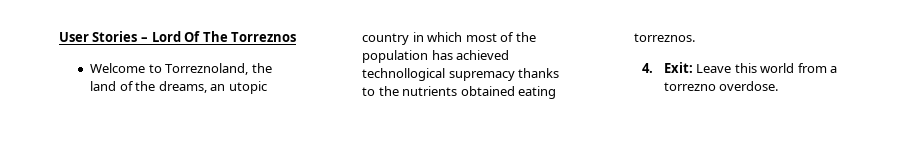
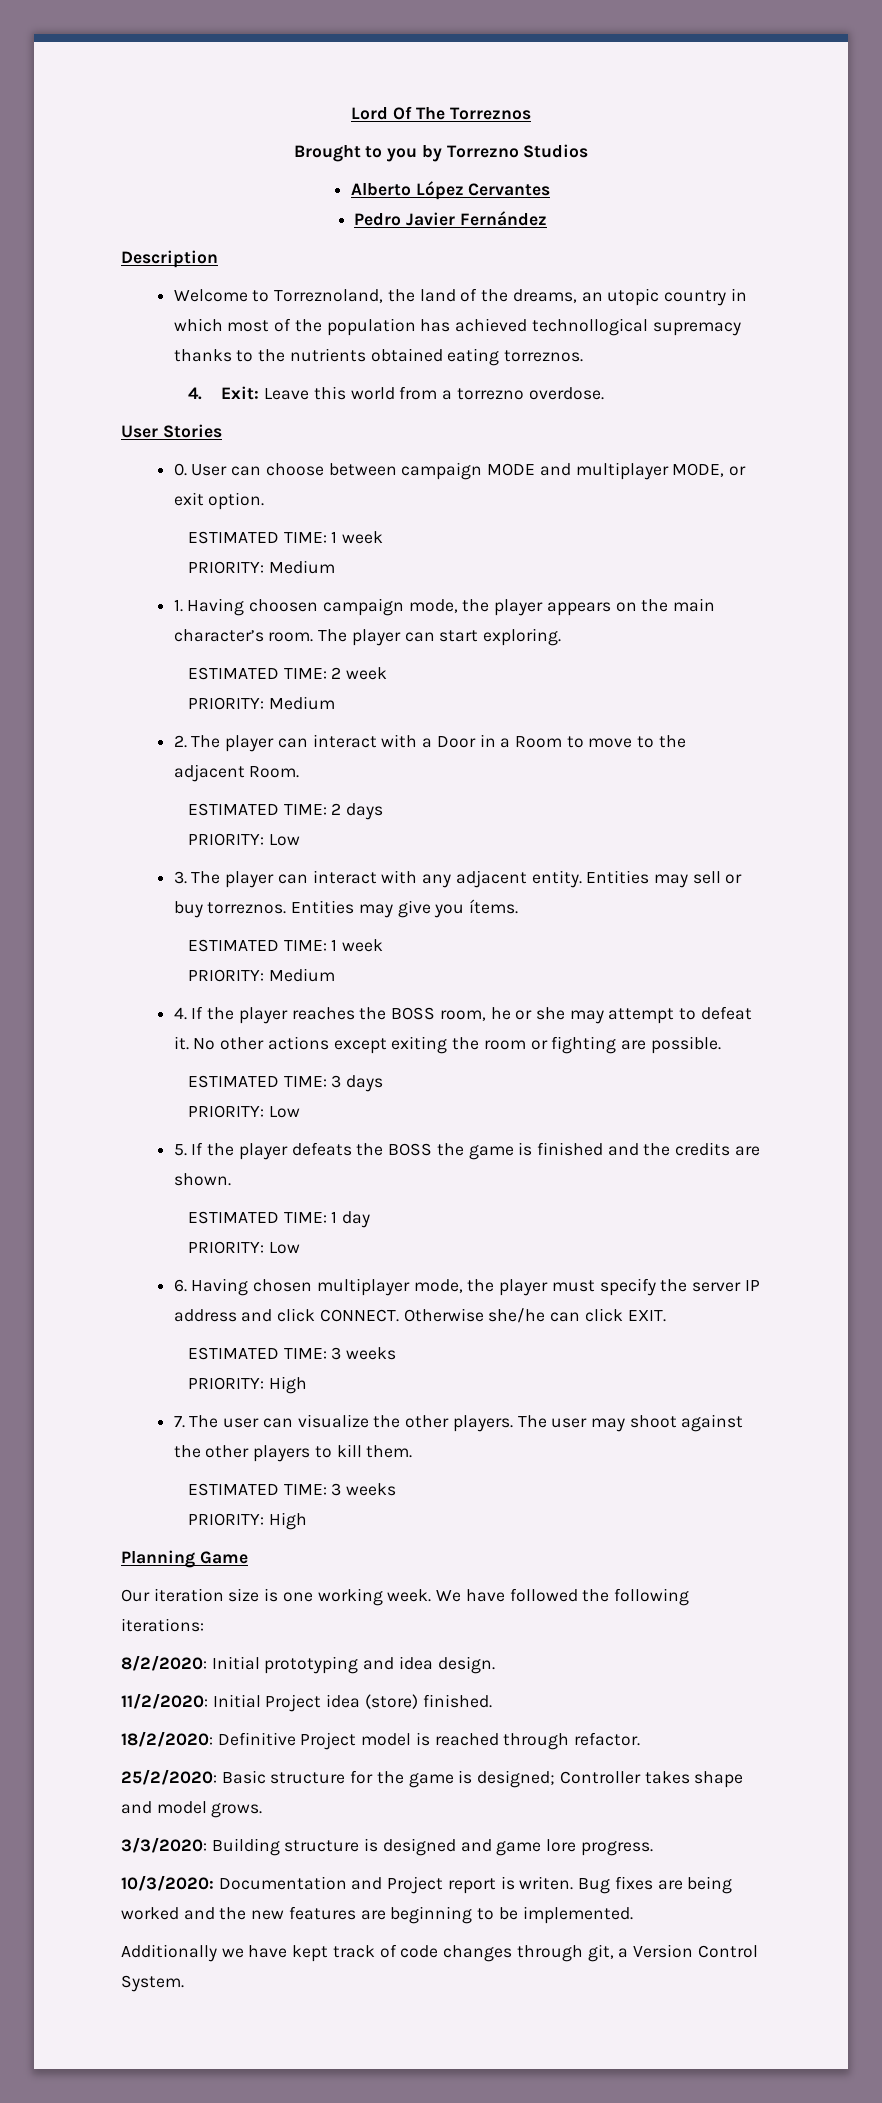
[58,31,148,42] User Stories – -> (351, 113) none
(297, 37) none -> [293,144,589,162] [350,181,551,200] [354,211,547,226] [121,250,218,268] // Brought to you by Torrezno Studios // Alberto López Cervantes // Pedro Javier Fernández // Description
(779, 86) none -> [121,424,222,438] [173,462,746,480] [173,492,265,510] [187,531,384,544] [187,560,335,574] [173,598,715,616] [173,628,562,646] [187,667,388,680] [187,696,335,710] [173,734,686,752] [173,764,300,782] [187,803,384,820] [187,833,300,846] [173,870,743,888] [173,899,519,918] [187,939,384,952] [187,968,335,982] [173,1006,752,1024] [173,1036,721,1054] [187,1075,384,1092] [187,1105,300,1118] [173,1142,760,1160] [173,1173,231,1186] [187,1211,371,1228] [187,1241,300,1254] [173,1278,760,1296] [173,1308,666,1323] [187,1347,397,1360] [187,1376,307,1394] [173,1414,744,1432] [173,1444,413,1462] [187,1483,397,1496] [187,1512,307,1530] [121,1550,248,1568] [121,1588,689,1606] [121,1618,204,1632] [121,1655,495,1674] [121,1693,492,1712] [121,1731,641,1750] [121,1769,744,1788] [121,1801,263,1818] [121,1837,653,1856] [121,1875,733,1894] [121,1906,633,1924] [121,1944,758,1962] [121,1975,184,1992] // User Stories // 0. User can choose between campaign MODE and multiplayer MODE, or exit option. // ESTIMATED TIME: 1 week // PRIORITY: Medium // 1. Having choosen campaign mode, the player appears on the main character’s room. The player can start exploring. // ESTIMATED TIME: 2 week // PRIORITY: Medium // 2. The player can interact with a Door in a Room to move to the adjacent Room. // ESTIMATED TIME: 2 days // PRIORITY: Low // 3. The player can interact with any adjacent entity. Entities may sell or buy torreznos. Entities may give you ítems. // ESTIMATED TIME: 1 week // PRIORITY: Medium // 4. If the player reaches the BOSS room, he or she may attempt to defeat it. No other actions except exiting the room or fighting are possible. // ESTIMATED TIME: 3 days // PRIORITY: Low // 5. If the player defeats the BOSS the game is finished and the credits are shown. // ESTIMATED TIME: 1 day // PRIORITY: Low // 6. Having chosen multiplayer mode, the player must specify the server IP address and click CONNECT. Otherwise she/he can click EXIT. // ESTIMATED TIME: 3 weeks // PRIORITY: High // 7. The user can visualize the other players. The user may shoot against the other players to kill them. // ESTIMATED TIME: 3 weeks // PRIORITY: High // Planning Game // Our iteration size is one working week. We have followed the following iterations: // 8/2/2020: Initial prototyping and idea design. // 11/2/2020: Initial Project idea (store) finished. // 18/2/2020: Definitive Project model is reached through refactor. // 25/2/2020: Basic structure for the game is designed; Controller takes shape and model grows. // 3/3/2020: Building structure is designed and game lore progress. // 10/3/2020: Documentation and Project report is writen. Bug fixes are being worked and the new features are beginning to be implemented. // Additionally we have kept track of code changes through git, a Version Control System.

